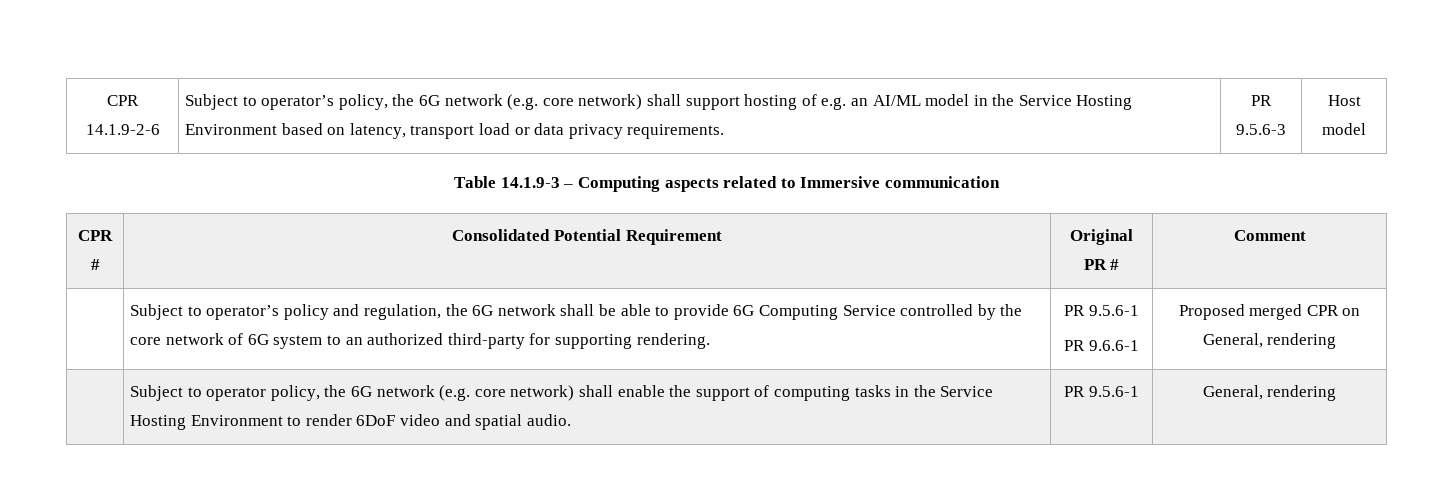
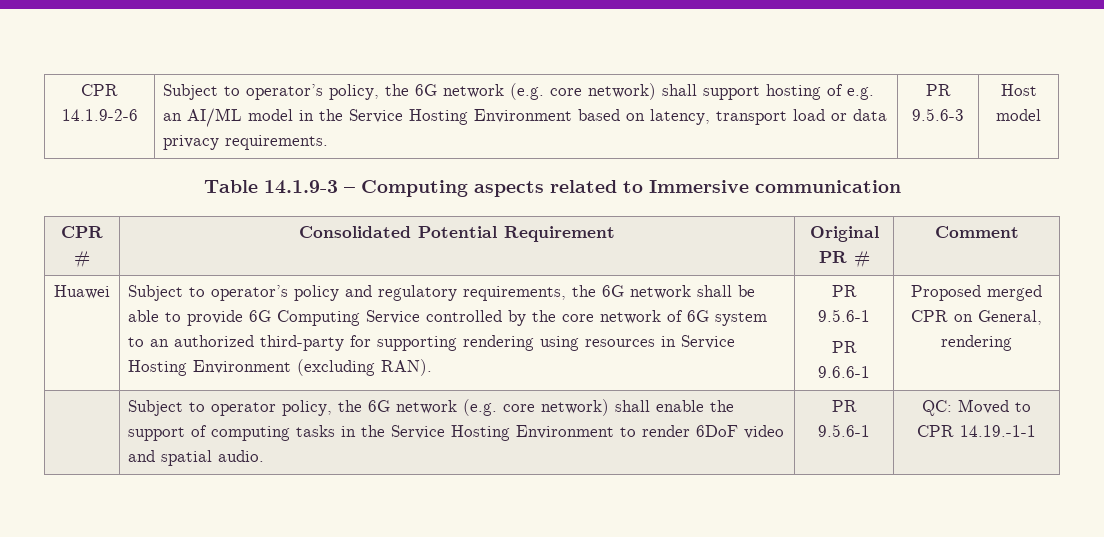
(1306, 235) none -> [54,285,110,299] Huawei
[364,304,442,320] regulation, -> [377,285,566,301] regulatory requirements,
[636,333,710,349] rendering. -> [462,335,735,351] [127,359,432,376] rendering using resources in Service Hosting Environment (excluding RAN).
[1202,385,1337,401] General, rendering -> [922,399,1031,416] [917,425,1036,437] QC: Moved to CPR 14.19.-1-1

